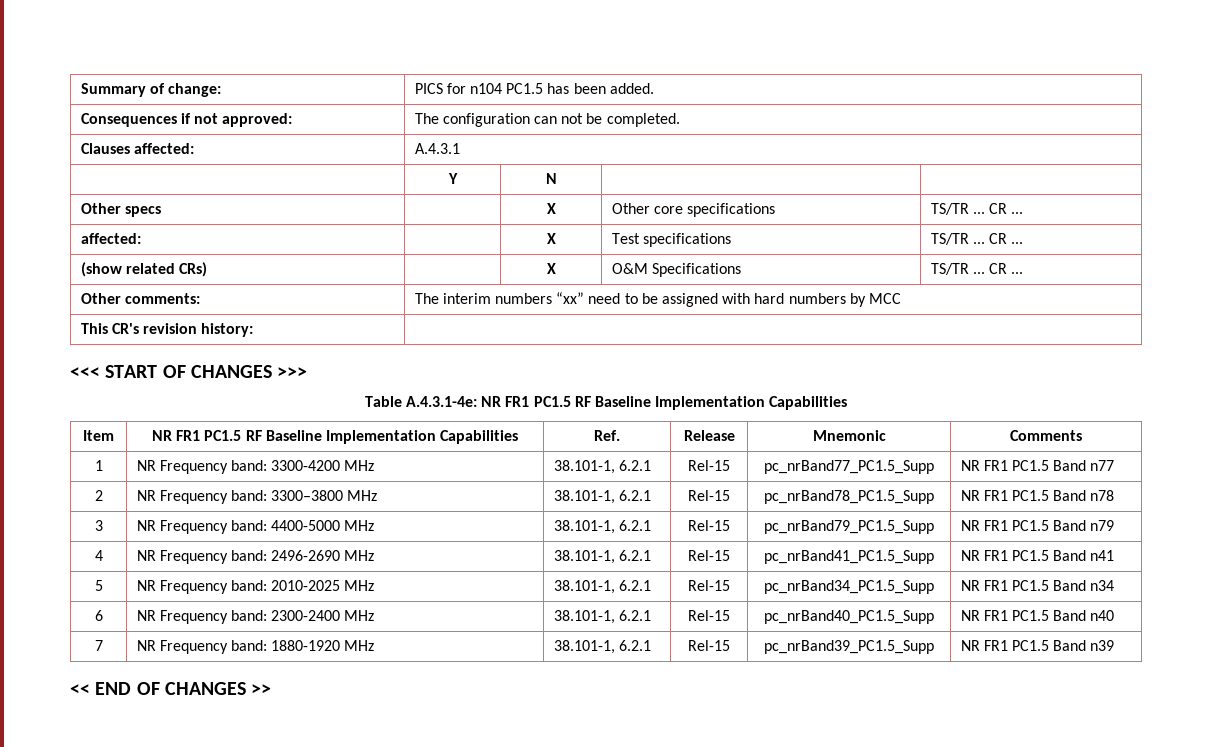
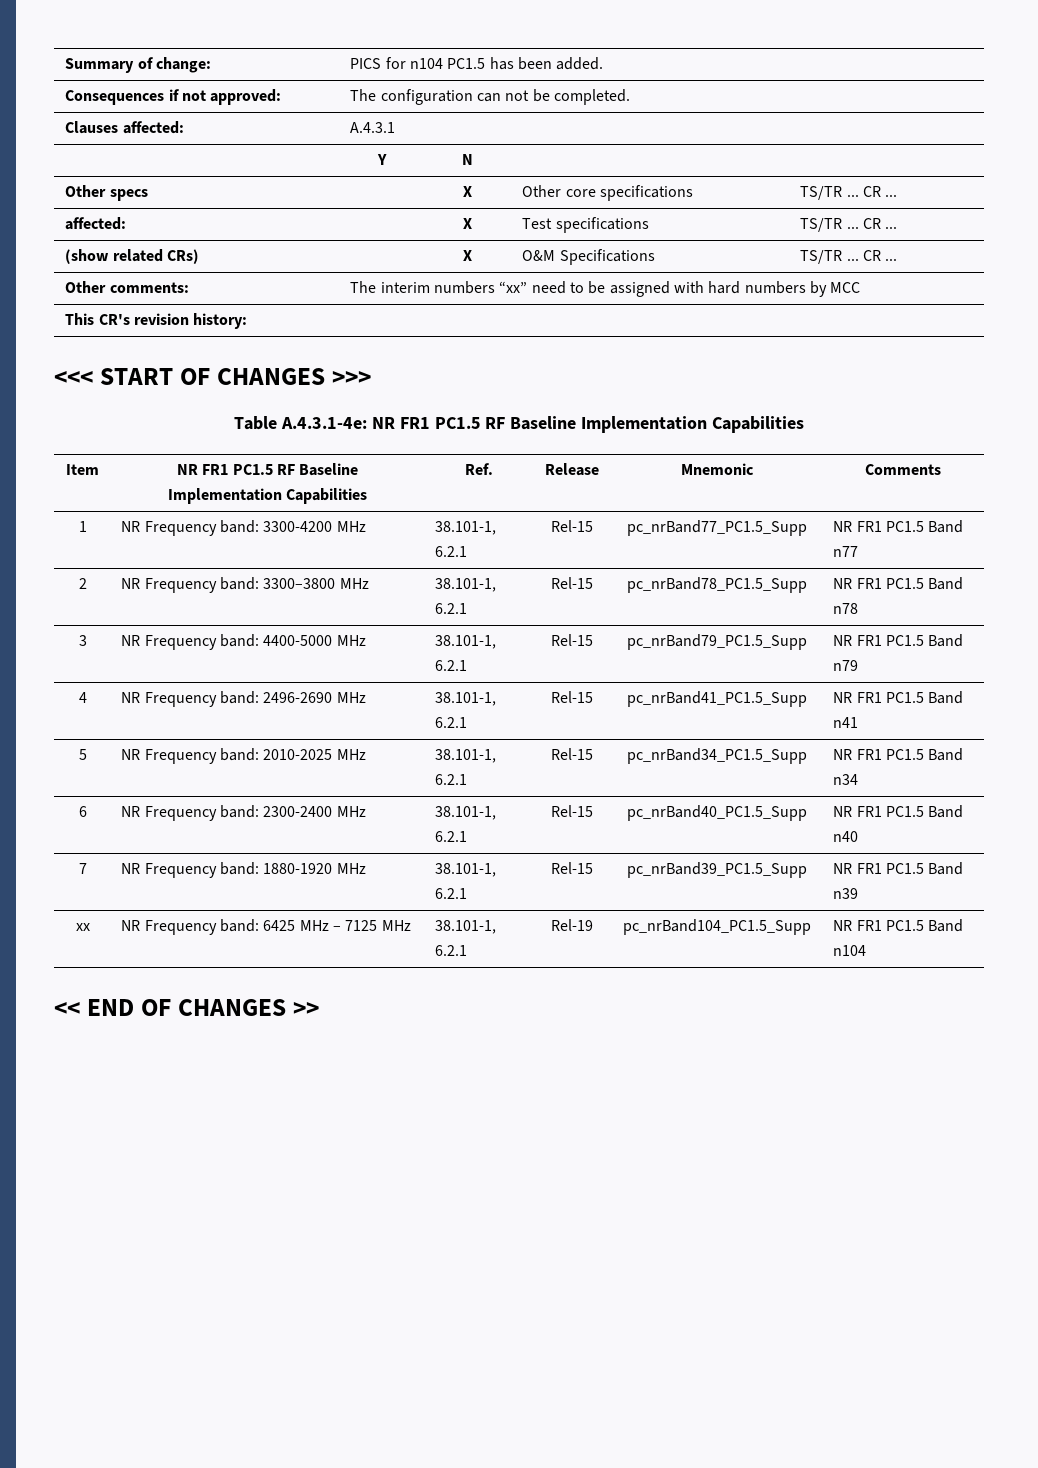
(1115, 645) none -> [75,923,90,931] [121,919,411,935] [435,920,497,934] [435,945,468,956] [550,919,593,931] [622,919,811,935] [833,919,964,932] [833,945,867,956] // xx | NR Frequency band: 6425 MHz – 7125 MHz | 38.101-1, 6.2.1 | Rel-19 | pc_nrBand104_PC1.5_Supp | NR FR1 PC1.5 Band n104

